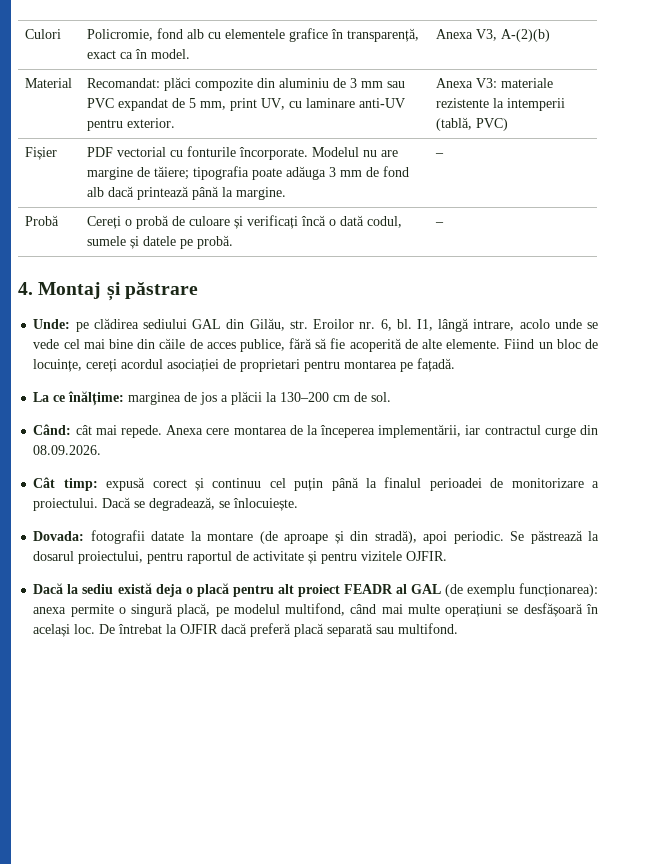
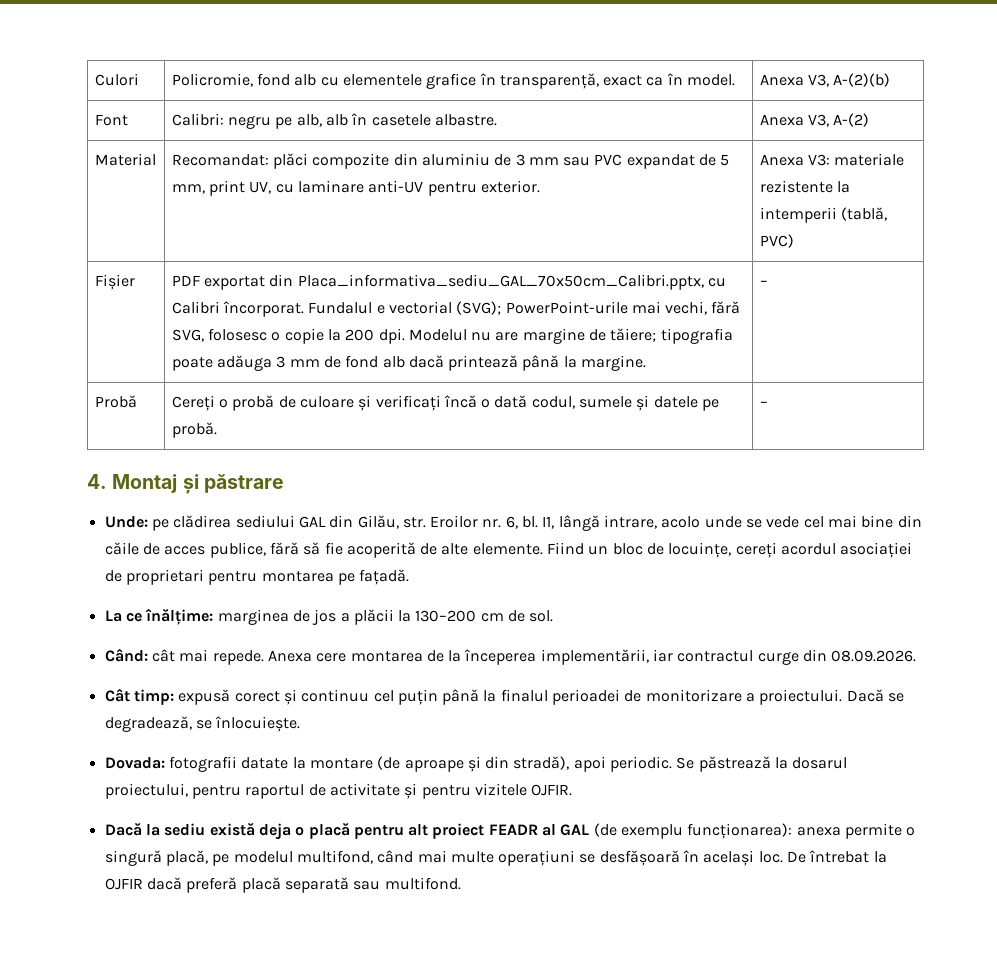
(551, 35) none -> [94,114,128,126] [171,113,497,129] [759,113,870,127] // Font | Calibri: negru pe alb, alb în casetele albastre. | Anexa V3, A-(2)
[117,146,309,160] vectorial cu fonturile încorporate. -> [203,274,726,290] [171,301,741,317] [171,328,405,344] exportat din Placa_informativa_sediu_GAL_70x50cm_Calibri.pptx, cu Calibri încorporat. Fundalul e vectorial (SVG); PowerPoint-urile mai vechi, fără SVG, folosesc o copie la 200 dpi.

